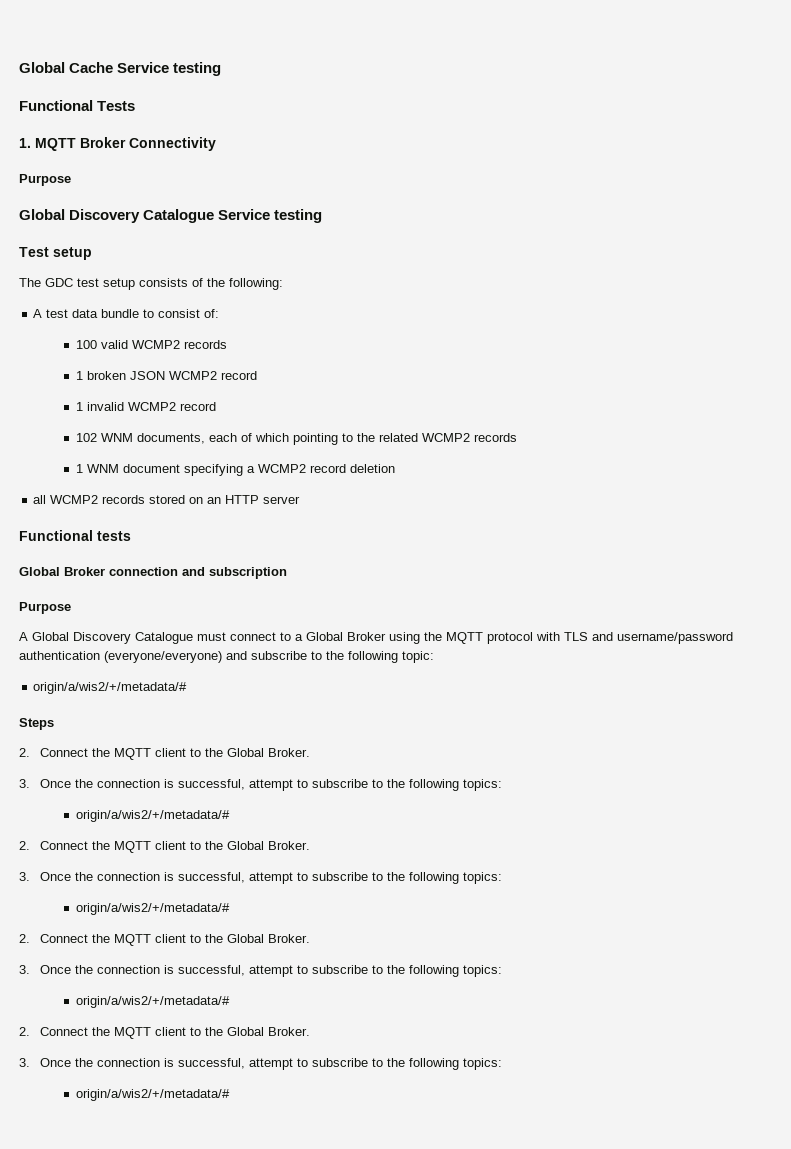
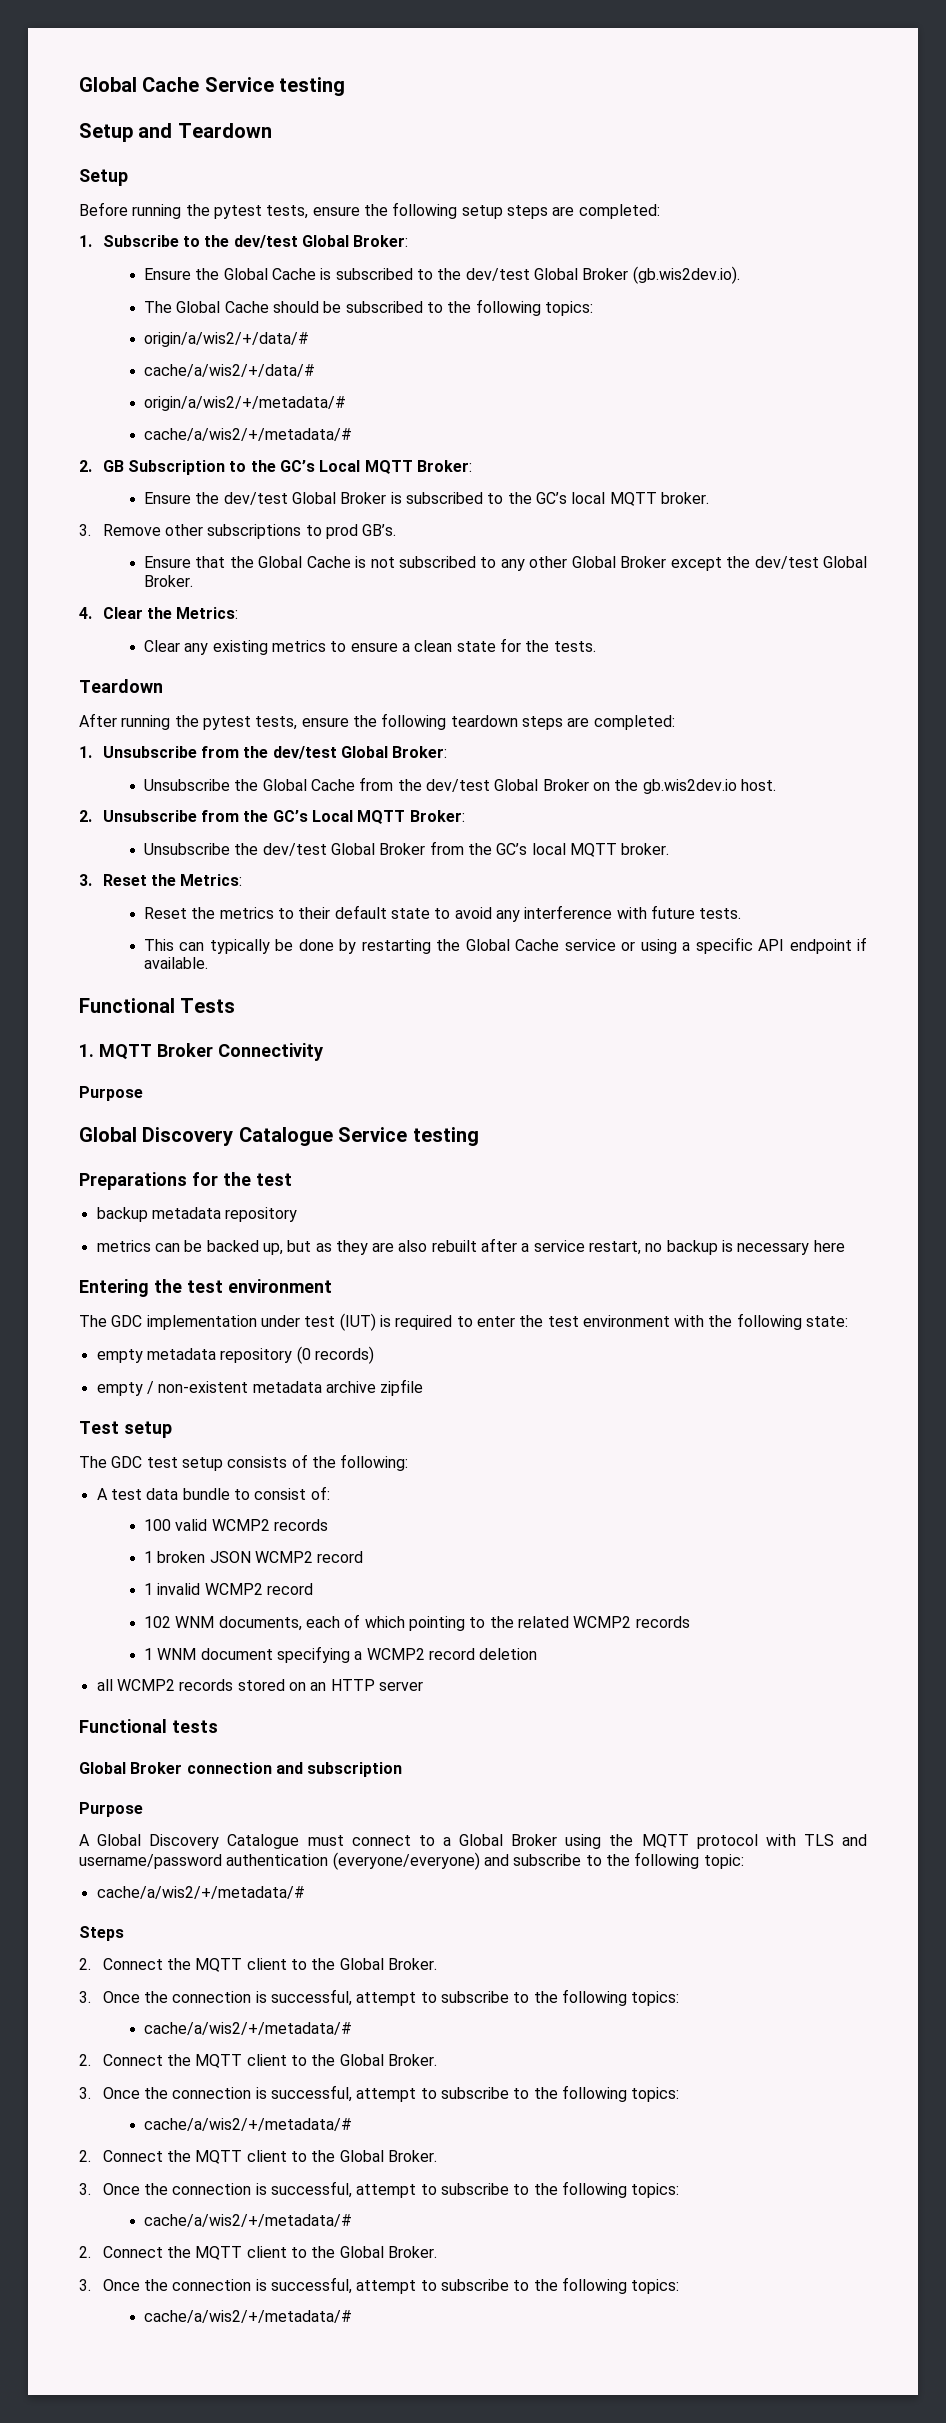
(222, 69) none -> [79,123,272,142] [79,169,128,186] [79,202,660,219] [79,235,409,248] [143,266,740,284] [143,299,593,316] [143,332,309,347] [143,364,315,377] [143,396,346,411] [143,428,352,441] [79,460,472,475] [143,492,709,506] [79,524,397,539] [143,556,868,571] [143,575,193,587] [79,607,239,619] [143,638,596,655] [79,679,163,693] [79,713,675,730] [79,746,448,759] [143,777,776,794] [79,810,465,824] [143,841,670,857] [79,874,243,886] [143,905,742,922] [143,937,867,954] [143,957,208,969] // Setup and Teardown // Setup // Before running the pytest tests, ensure the following setup steps are completed: // 1. Subscribe to the dev/test Global Broker: // Ensure the Global Cache is subscribed to the dev/test Global Broker (gb.wis2dev.io). // The Global Cache should be subscribed to the following topics: // origin/a/wis2/+/data/# // cache/a/wis2/+/data/# // origin/a/wis2/+/metadata/# // cache/a/wis2/+/metadata/# // 2. GB Subscription to the GC’s Local MQTT Broker: // Ensure the dev/test Global Broker is subscribed to the GC’s local MQTT broker. // 3. Remove other subscriptions to prod GB’s. // Ensure that the Global Cache is not subscribed to any other Global Broker except the dev/test Global Broker. // 4. Clear the Metrics: // Clear any existing metrics to ensure a clean state for the tests. // Teardown // After running the pytest tests, ensure the following teardown steps are completed: // 1. Unsubscribe from the dev/test Global Broker: // Unsubscribe the Global Cache from the dev/test Global Broker on the gb.wis2dev.io host. // 2. Unsubscribe from the GC’s Local MQTT Broker: // Unsubscribe the dev/test Global Broker from the GC’s local MQTT broker. // 3. Reset the Metrics: // Reset the metrics to their default state to avoid any interference with future tests. // This can typically be done by restarting the Global Cache service or using a specific API endpoint if available.
(323, 216) none -> [79,1172,292,1190] [96,1207,298,1222] [96,1238,845,1255] [79,1279,332,1297] [79,1313,849,1331] [96,1346,374,1364] [96,1379,424,1396] // Preparations for the test // backup metadata repository // metrics can be backed up, but as they are also rebuilt after a service restart, no backup is necessary here // Entering the test environment // The GDC implementation under test (IUT) is required to enter the test environment with the following state: // empty metadata repository (0 records) // empty / non-existent metadata archive zipfile
[33,682,188,694] origin/a/wis2/+/metadata/# -> [96,1886,305,1899] cache/a/wis2/+/metadata/#
[76,810,231,822] origin/a/wis2/+/metadata/# -> [143,2022,352,2035] cache/a/wis2/+/metadata/#
[76,903,231,915] origin/a/wis2/+/metadata/# -> [143,2118,352,2131] cache/a/wis2/+/metadata/#
[76,996,231,1008] origin/a/wis2/+/metadata/# -> [143,2214,352,2227] cache/a/wis2/+/metadata/#
[76,1089,231,1101] origin/a/wis2/+/metadata/# -> [143,2310,352,2323] cache/a/wis2/+/metadata/#

